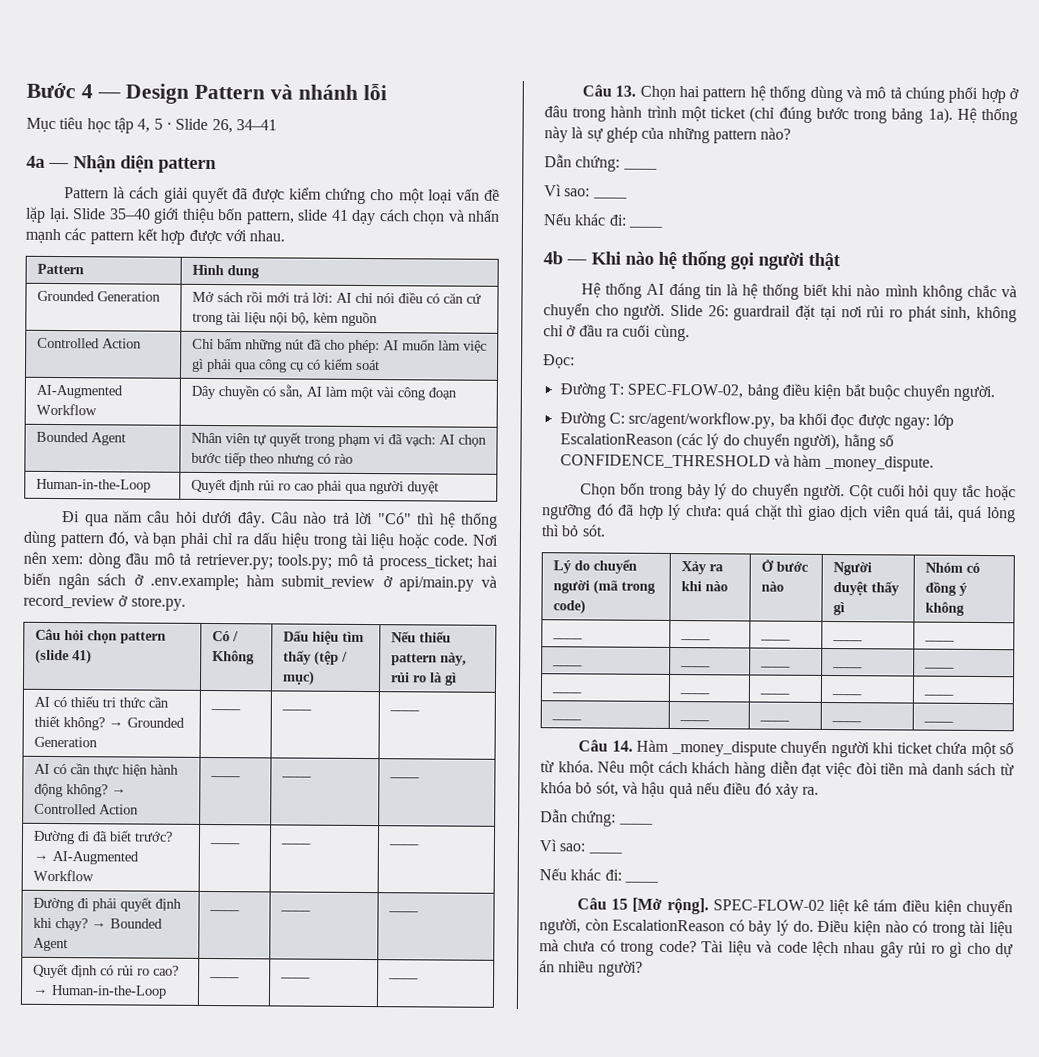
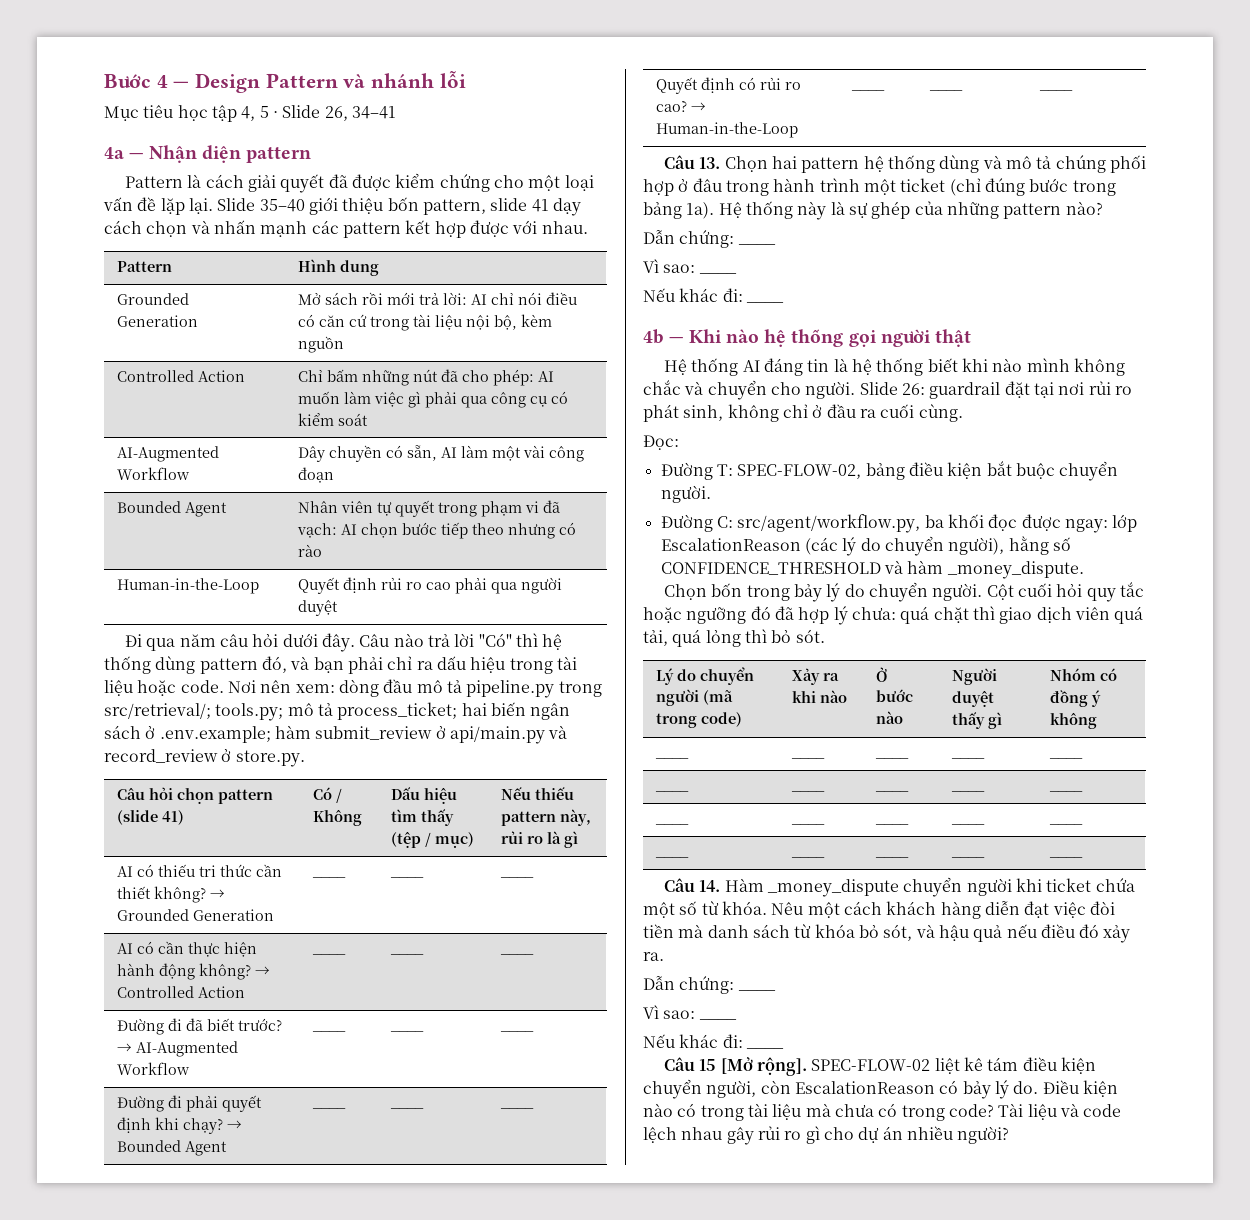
[195,553,273,570] retriever.py; -> [466,680,602,698] [104,703,211,719] pipeline.py trong src/retrieval/;

